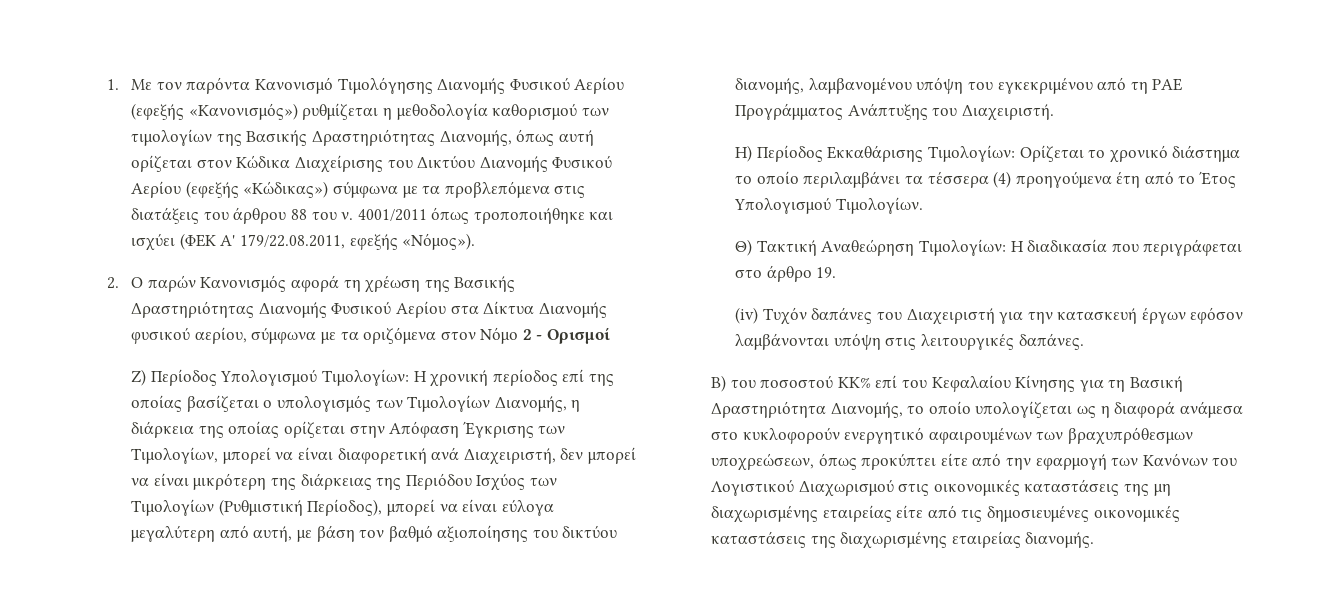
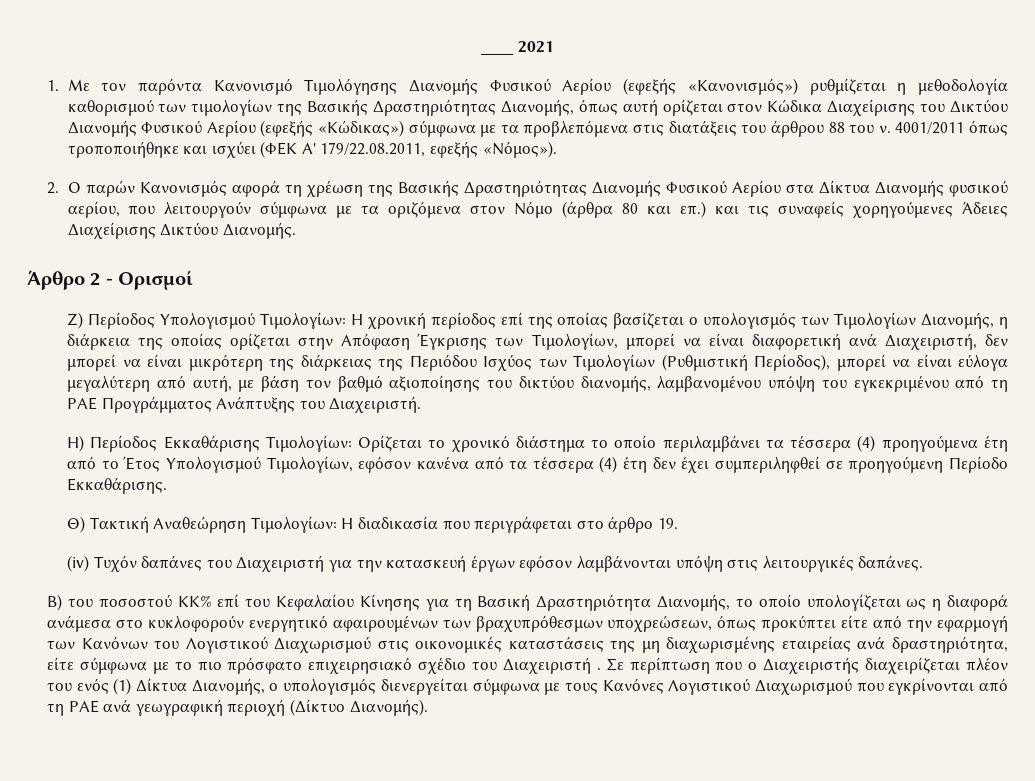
(107, 84) none -> [481,41,554,55] ____ 2021 //
(247, 335) none -> [128,201,252,218] που λειτουργούν
(519, 335) none -> [562,201,1009,218] [67,222,296,239] [27,270,85,290] (άρθρα 80 και επ.) και τις συναφείς χορηγούμενες Άδειες Διαχείρισης Δικτύου Διανομής. // Άρθρο
[835,197,923,214] Τιμολογίων. -> [266,456,1008,473] [67,477,168,494] Τιμολογίων, εφόσον κανένα από τα τέσσερα (4) έτη δεν έχει συμπεριληφθεί σε προηγούμενη Περίοδο Εκκαθάρισης.
[896,505,1180,522] [711,531,1095,549] είτε από τις δημοσιευμένες οικονομικές καταστάσεις της διαχωρισμένης εταιρείας διανομής. -> [857,636,1009,653] [47,657,1009,674] [47,678,1009,695] [47,699,428,716] ανά δραστηριότητα, είτε σύμφωνα με το πιο πρόσφατο επιχειρησιακό σχέδιο του Διαχειριστή . Σε περίπτωση που ο Διαχειριστής διαχειρίζεται πλέον του ενός (1) Δίκτυα Διανομής, ο υπολογισμός διενεργείται σύμφωνα με τους Κανόνες Λογιστικού Διαχωρισμού που εγκρίνονται από τη ΡΑΕ ανά γεωγραφική περιοχή (Δίκτυο Διανομής).

